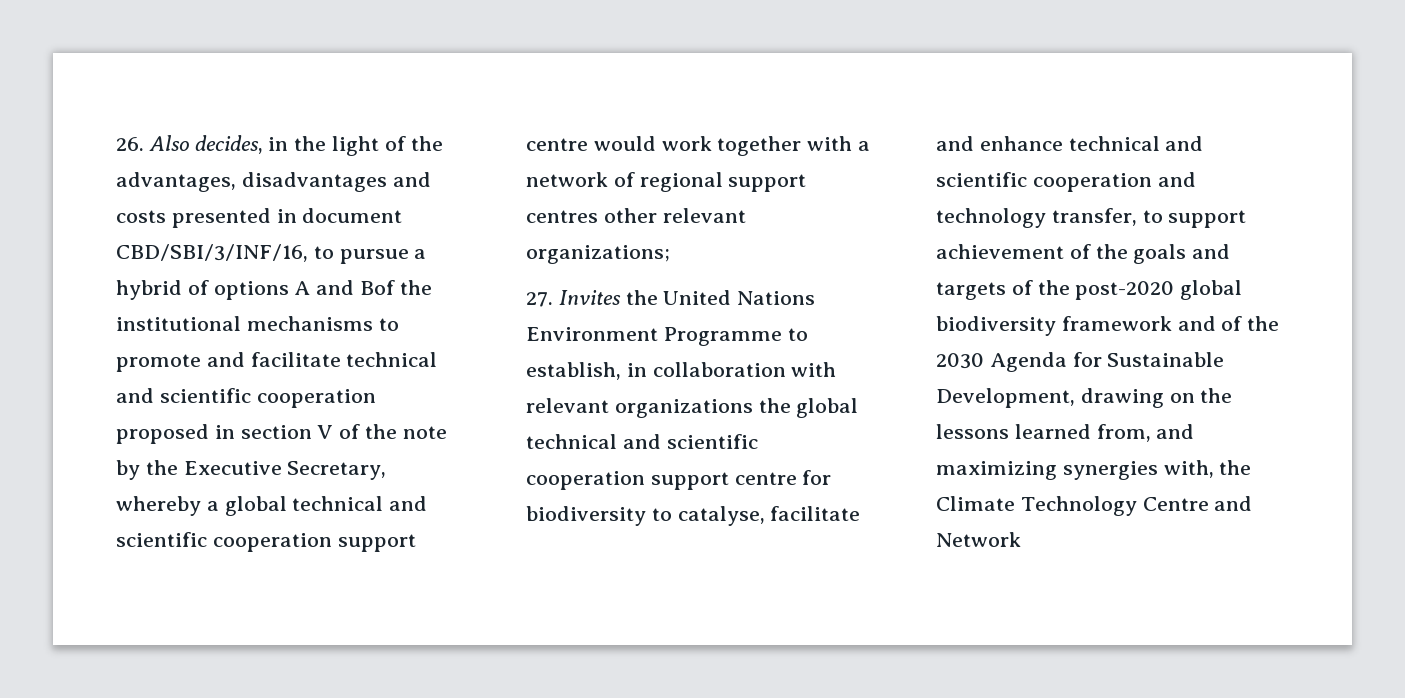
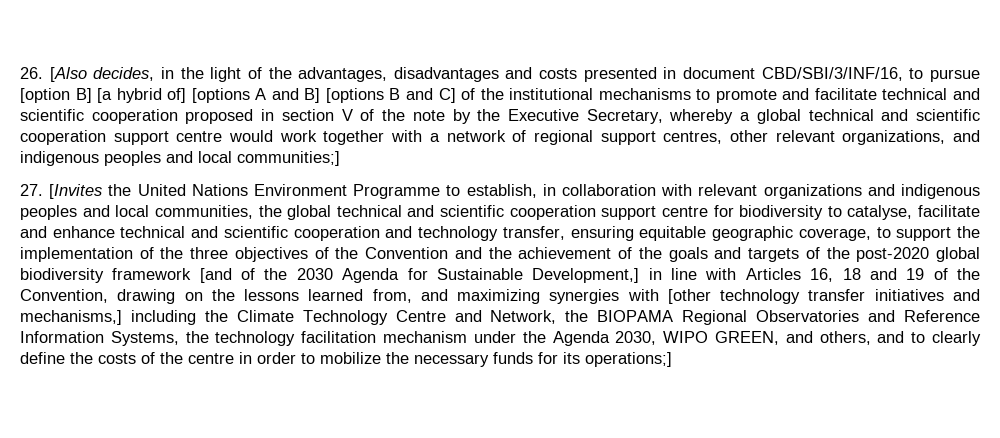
[148,135,189,151] Also -> [49,67,87,82] [Also
[414,249,427,259] [116,280,396,300] a hybrid of options A and Bof -> [20,88,476,103] [option B] [a hybrid of] [options A and B] [options B and C] of
[526,210,598,223] centres -> [663,131,723,144] centres,
[526,245,670,264] organizations; -> [842,130,980,145] [20,151,340,166] organizations, and indigenous peoples and local communities;]
[558,290,621,305] Invites -> [49,184,103,199] [Invites
(753, 408) none -> [867,184,981,199] [20,205,253,220] and indigenous peoples and local communities,
[1142,210,1247,228] to support -> [570,226,981,241] [20,247,512,262] ensuring equitable geographic coverage, to support the implementation of the three objectives of the Convention and the
[1177,316,1216,331] and -> [199,268,232,283] [and
[936,388,1075,408] Development, -> [532,268,980,283] [20,289,108,303] Development,] in line with Articles 16, 18 and 19 of the Convention,
[1163,460,1214,478] with, -> [627,289,980,304] [20,310,196,325] with [other technology transfer initiatives and mechanisms,] including
[936,532,1021,547] Network -> [490,310,980,325] [20,331,981,346] [20,352,672,367] Network, the BIOPAMA Regional Observatories and Reference Information Systems, the technology facilitation mechanism under the Agenda 2030, WIPO GREEN, and others, and to clearly define the costs of the centre in order to mobilize the necessary funds for its operations;]

